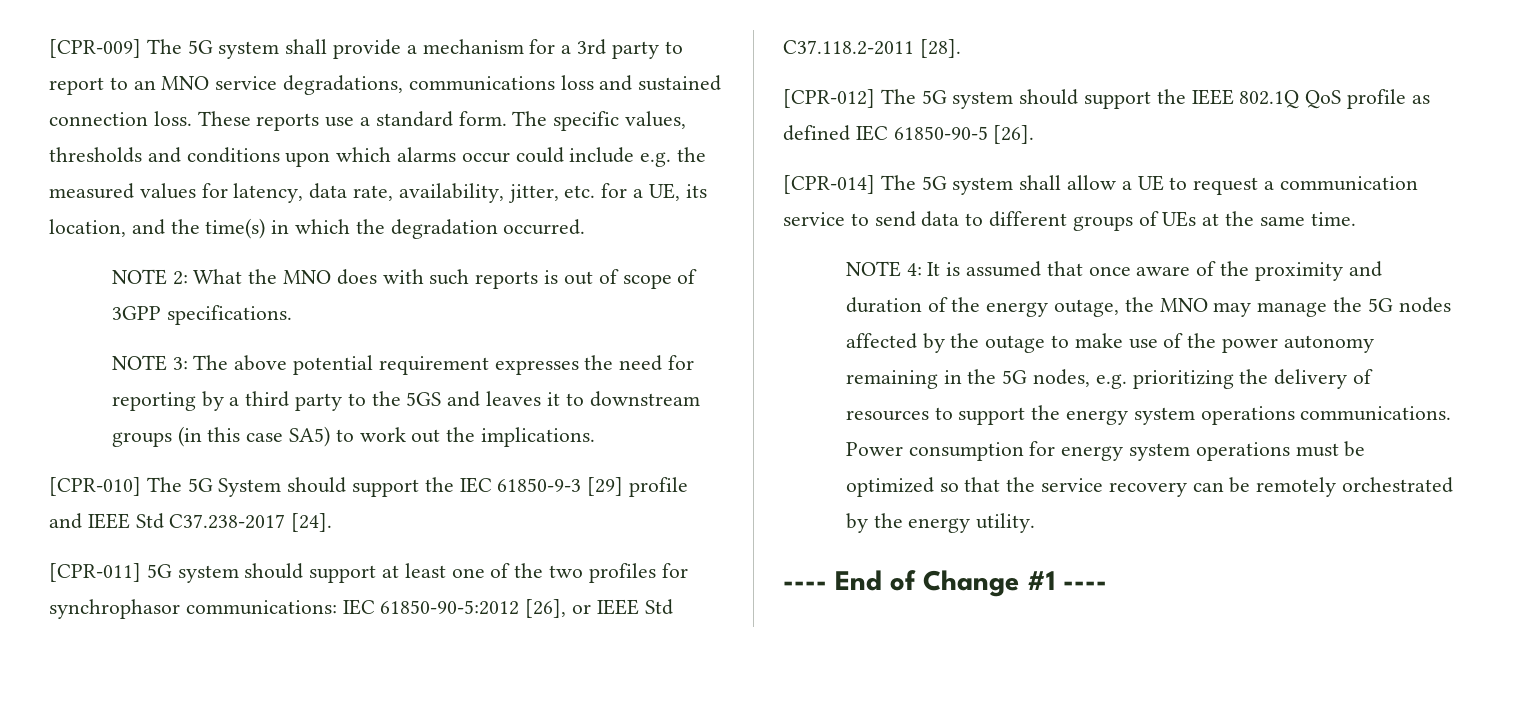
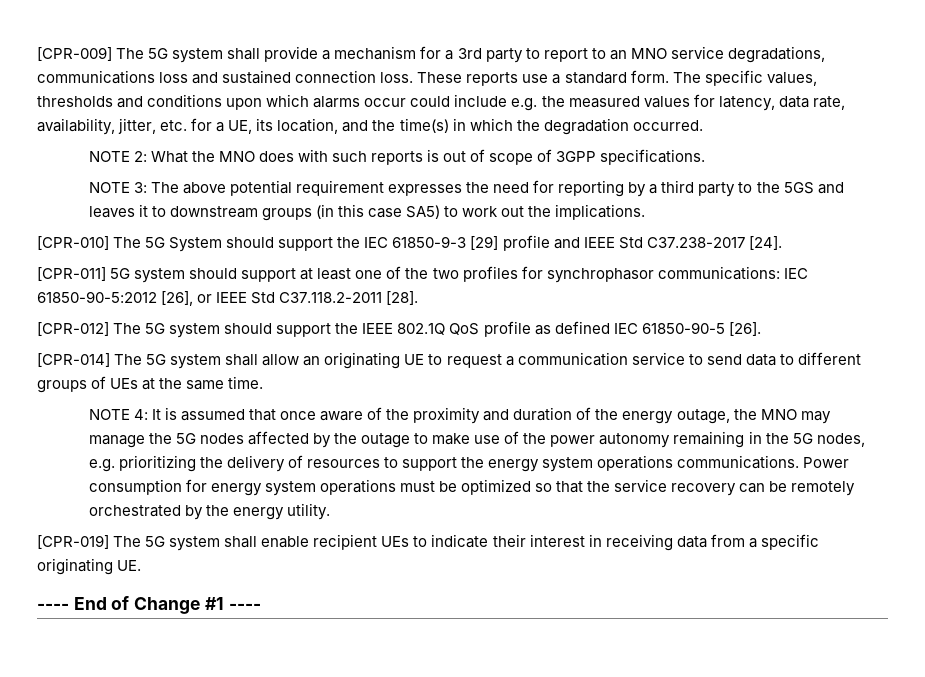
[1121,181,1132,190] a -> [303,352,401,369] an originating
(1036, 523) none -> [37,534,819,551] [37,558,142,575] // [CPR-019] The 5G system shall enable recipient UEs to indicate their interest in receiving data from a specific originating UE.

